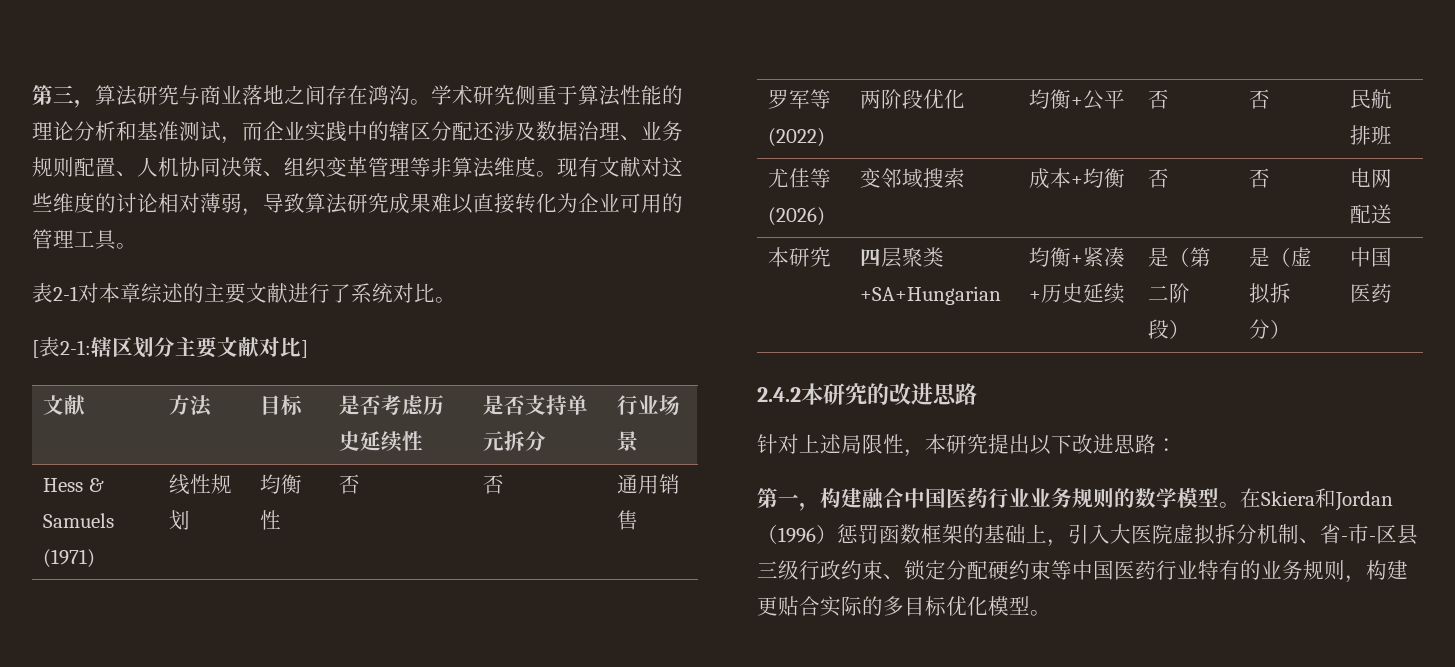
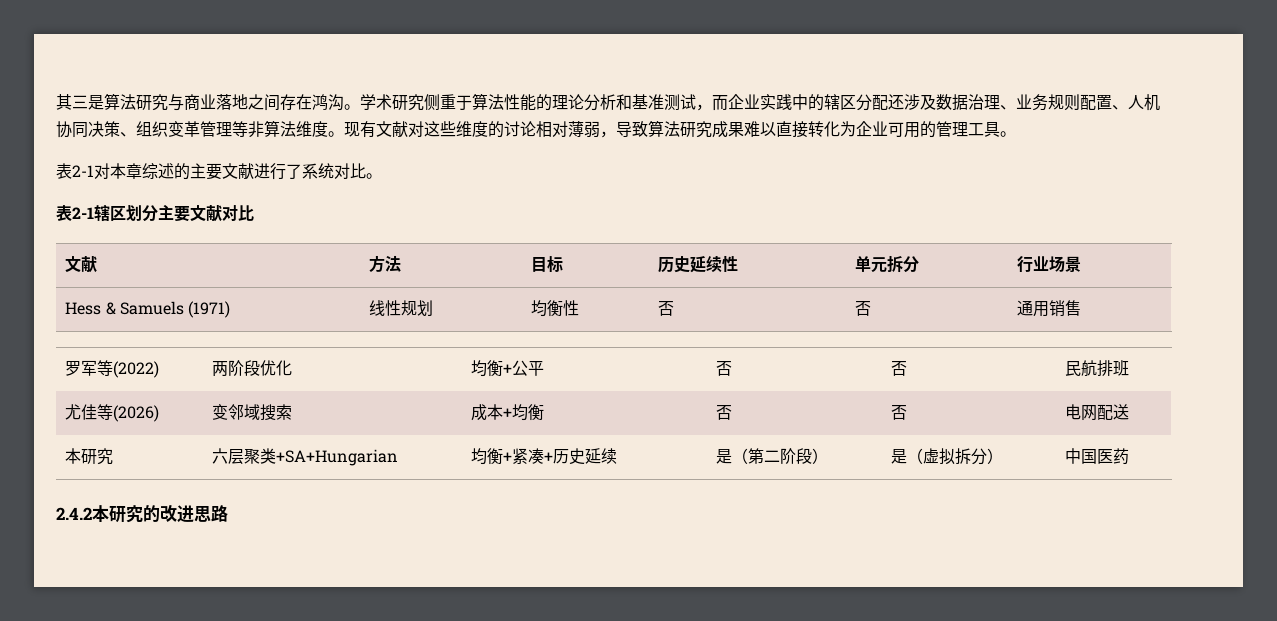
[32,85,95,108] 第三， -> [56,94,104,110] 其三是
[32,337,91,358] [表2-1: -> [56,205,94,221] 表2-1
[301,340,308,358] ] -> (254, 213) none
[339,395,425,416] 是否考虑 -> (564, 264) none
[483,395,568,415] 是否支持 -> (739, 263) none
[860,248,882,267] 四 -> [212,448,229,464] 六
[757,434,1177,457] [757,487,1393,511] [757,524,1418,547] [757,560,1408,583] [757,596,1051,617] // 针对上述局限性，本研究提出以下改进思路： // 第一，构建融合中国医药行业业务规则的数学模型。在Skiera和Jordan（1996）惩罚函数框架的基础上，引入大医院虚拟拆分机制、省-市-区县三级行政约束、锁定分配硬约束等中国医药行业特有的业务规则，构建更贴合实际的多目标优化模型。 -> (228, 513) none

